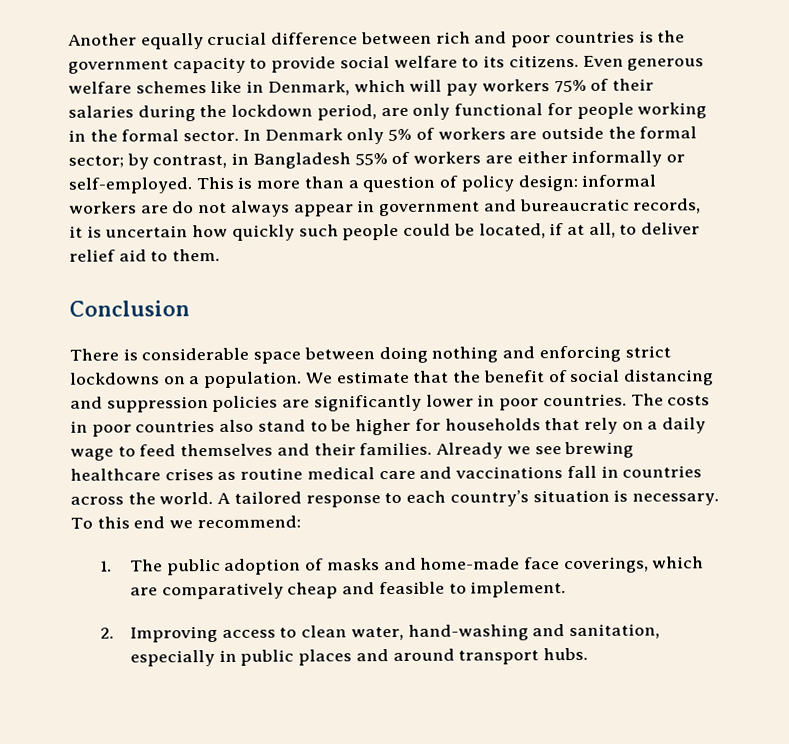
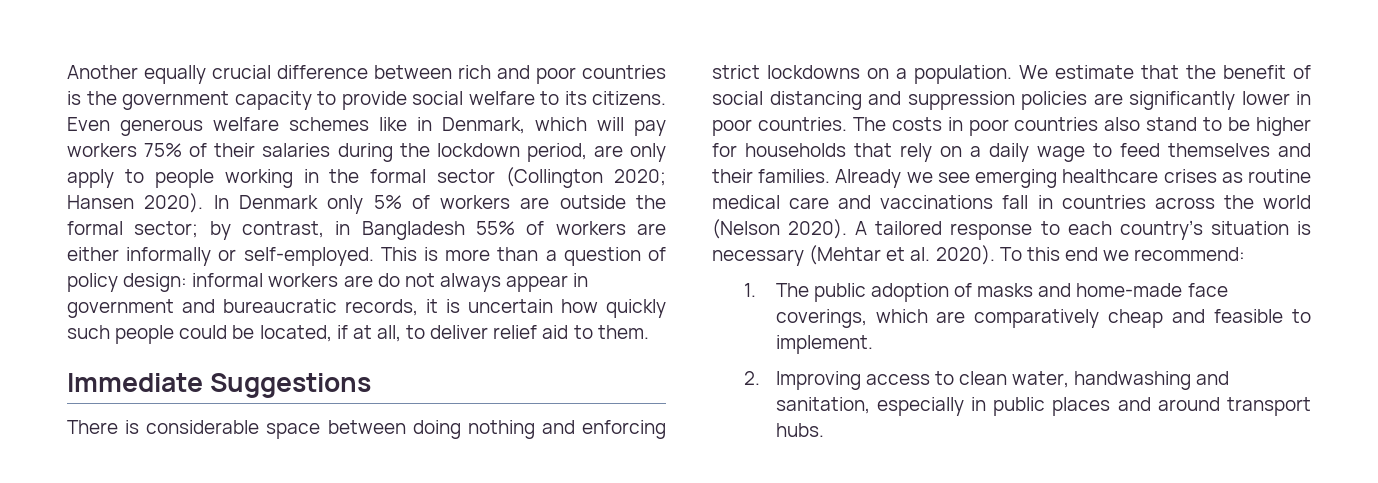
[454,103,573,116] functional for -> [67,169,144,188] apply to
[183,130,240,142] sector. -> [437,167,667,188] [67,193,204,213] sector (Collington 2020; Hansen 2020).
[69,300,190,317] Conclusion -> [67,373,372,398] Immediate Suggestions
[564,441,635,459] brewing -> [975,169,1058,188] emerging
[159,492,214,505] world. -> [1263,195,1312,209] [712,219,848,239] world (Nelson 2020).
[631,493,719,506] necessary. -> [712,245,995,266] necessary (Mehtar et al. 2020).
[407,624,529,641] hand-washing -> [1074,371,1192,390] handwashing

